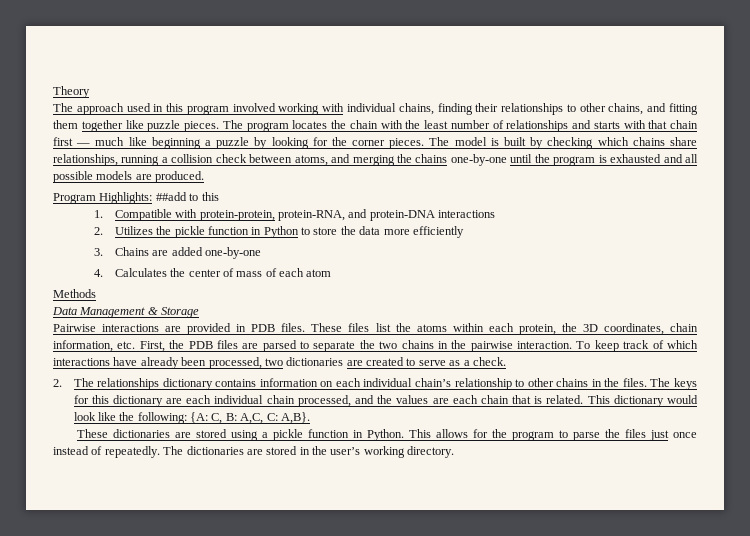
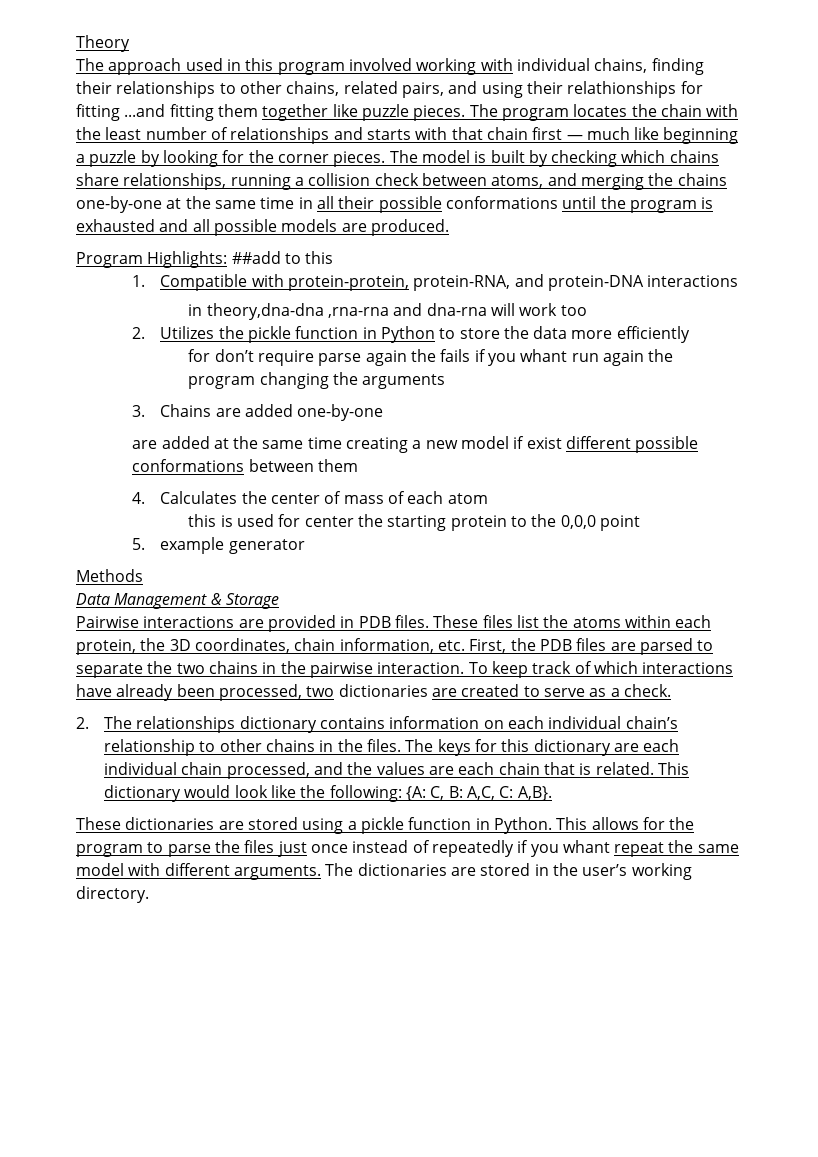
[647,103,667,112] and -> [343,81,703,98] [76,104,166,121] related pairs, and using their relathionships for fitting ...and
(507, 160) none -> [166,196,558,213] at the same time in all their possible conformations
(496, 214) none -> [188,303,587,320] // in theory,dna-dna ,rna-rna and dna-rna will work too
(464, 232) none -> [188,349,674,366] [188,372,446,389] // for don’t require parse again the fails if you whant run again the program changing the arguments
(261, 253) none -> [132,436,699,453] [132,459,358,472] // are added at the same time creating a new model if exist different possible conformations between them
(332, 273) none -> [188,514,640,531] [132,537,305,554] // this is used for center the starting protein to the 0,0,0 point // 5. example generator
[104,446,160,458] repeatedly. -> [431,840,739,857] [76,863,321,880] repeatedly if you whant repeat the same model with different arguments.

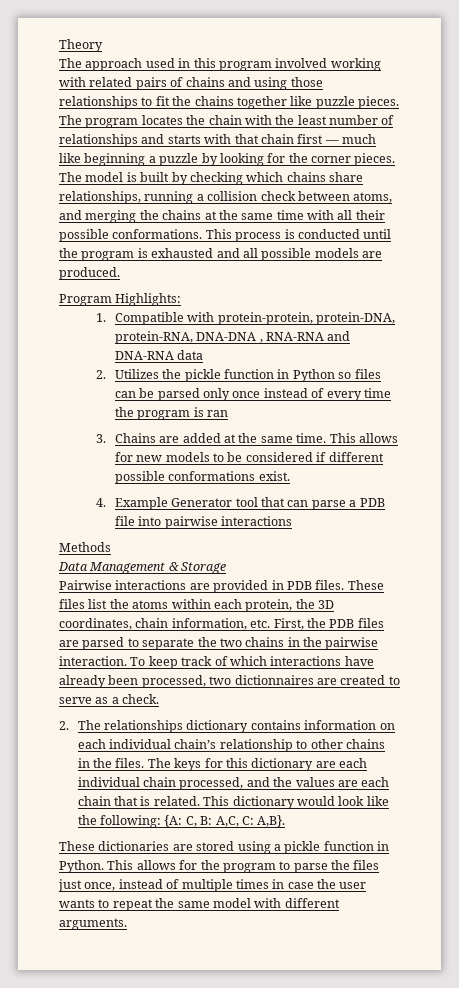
[516,58,704,75] [76,81,703,98] [76,104,258,121] individual chains, finding their relationships to other chains, related pairs, and using their relathionships for fitting ...and fitting them -> [89,77,323,90] [59,96,234,109] related pairs of chains and using those relationships to fit the chains
[76,196,313,213] one-by-one at the same time in -> [204,210,334,220] at the same time with
[445,196,558,209] conformations -> [112,229,360,242] conformations. This process is conducted
[231,251,334,264] ##add to this -> (182, 299) none
[413,274,739,291] [188,303,587,320] protein-RNA, and protein-DNA interactions // in theory,dna-dna ,rna-rna and dna-rna will work too -> [316,312,396,325] [114,331,351,344] [114,350,204,360] protein-DNA, protein-RNA, DNA-DNA , RNA-RNA and DNA-RNA data
[439,326,690,343] [188,349,674,366] [188,372,446,389] [132,404,384,421] [132,436,562,453] to store the data more efficiently // for don’t require parse again the fails if you whant run again the program changing the arguments // 3. Chains are added one-by-one // are added at the same time creating a new model if exist -> [338,369,381,379] [114,388,391,401] [114,407,229,420] [96,433,398,443] [114,452,327,462] so files can be parsed only once instead of every time the program is ran // 3. Chains are added at the same time. This allows for new models to be considered if
[248,459,358,472] between them -> [258,471,290,481] exist.
[160,491,488,504] [188,514,640,531] [132,537,305,554] Calculates the center of mass of each atom // this is used for center the starting protein to the 0,0,0 point // 5. example generator -> [114,497,385,510] [114,516,293,529] Example Generator tool that can parse a PDB file into pairwise interactions
[338,684,428,697] dictionaries -> [234,675,314,685] dictionnaires
[310,840,610,857] once instead of repeatedly if you whant -> [84,879,367,892] [59,899,110,908] once, instead of multiple times in case the user wants to
[325,863,692,880] [76,886,149,903] The dictionaries are stored in the user’s working directory. -> (127, 924) none

